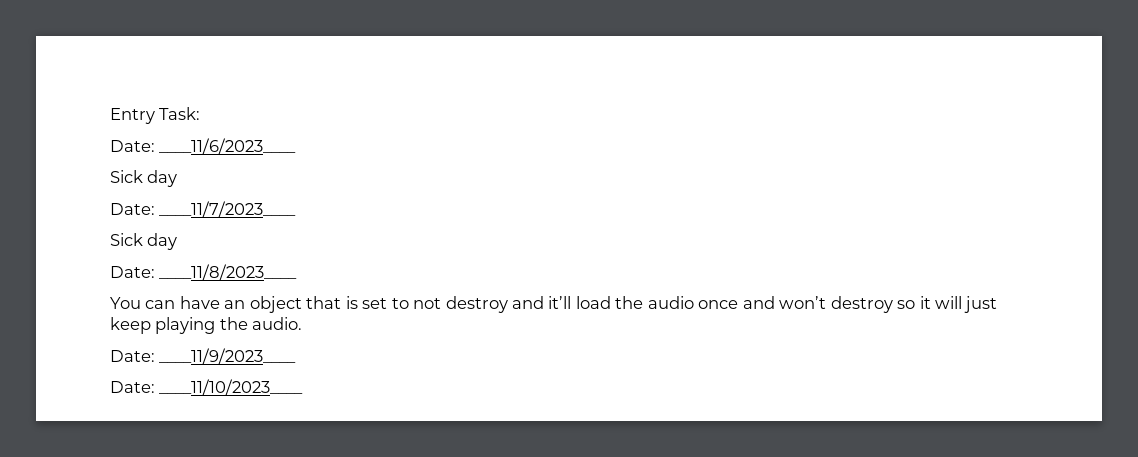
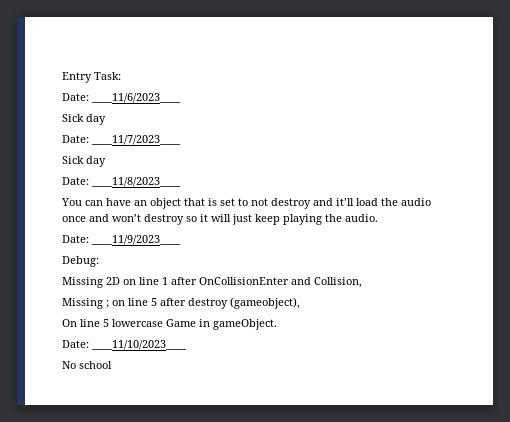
(297, 356) none -> [62,256,99,267] [62,277,362,288] [62,297,300,309] [62,319,277,330] // Debug: // Missing 2D on line 1 after OnCollisionEnter and Collision, // Missing ; on line 5 after destroy (gameobject), // On line 5 lowercase Game in gameObject.
(304, 387) none -> [62,361,112,369] // No school

